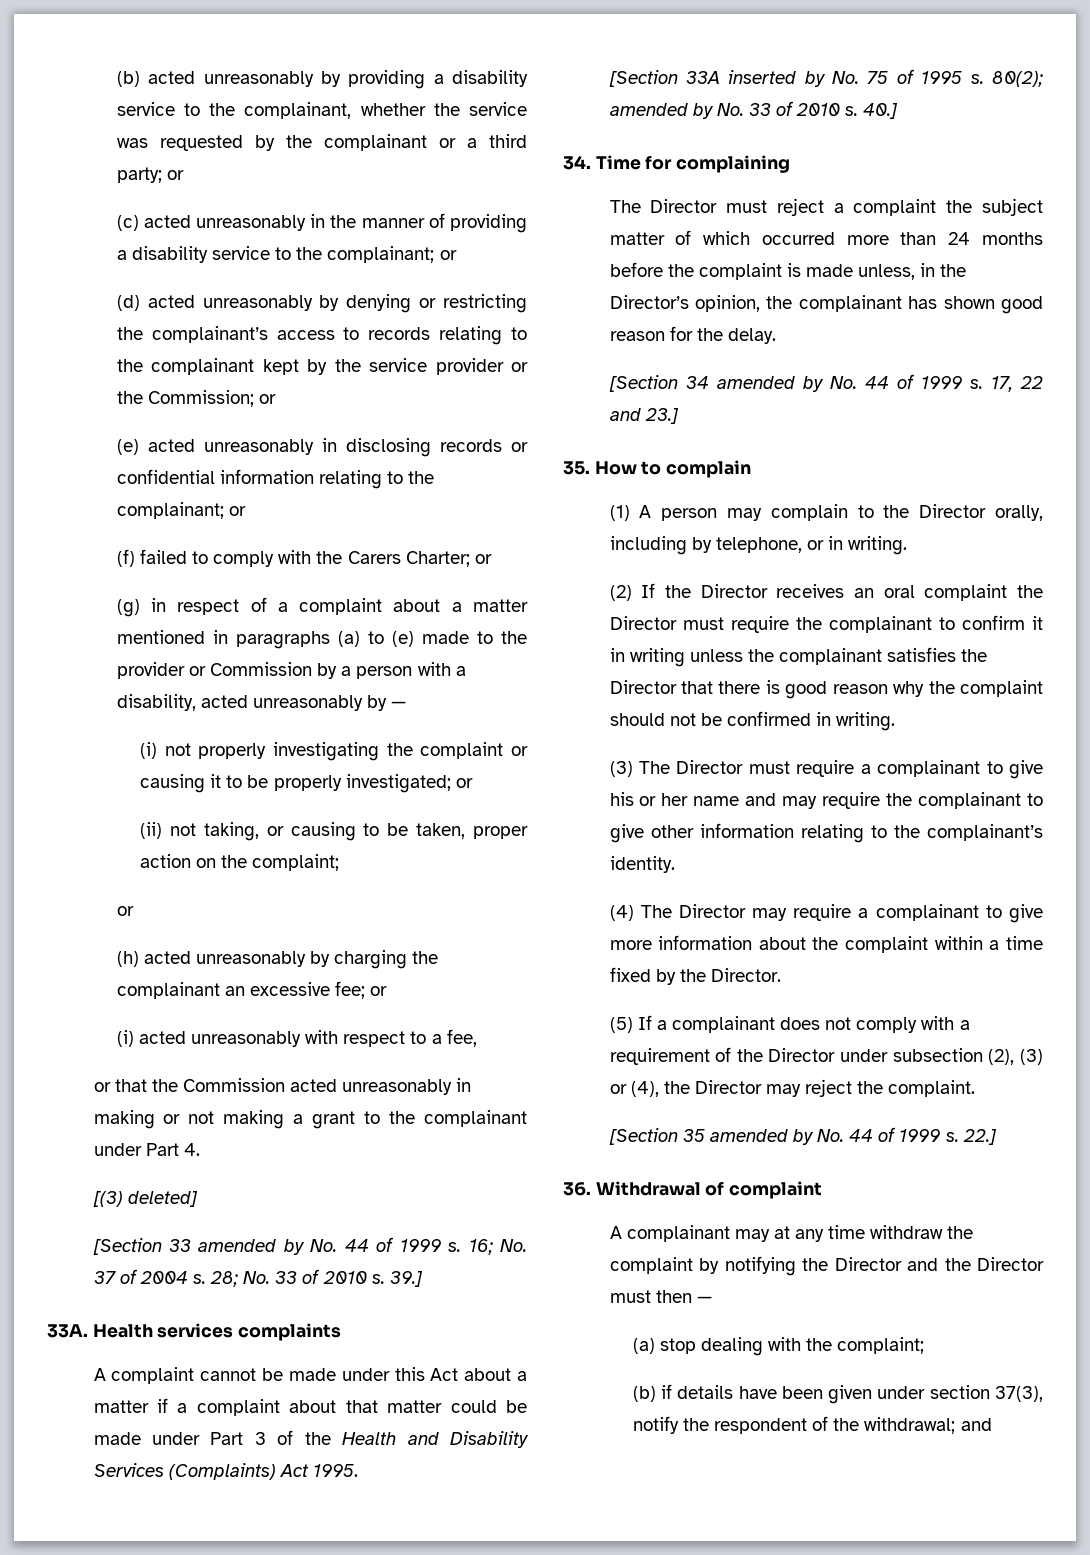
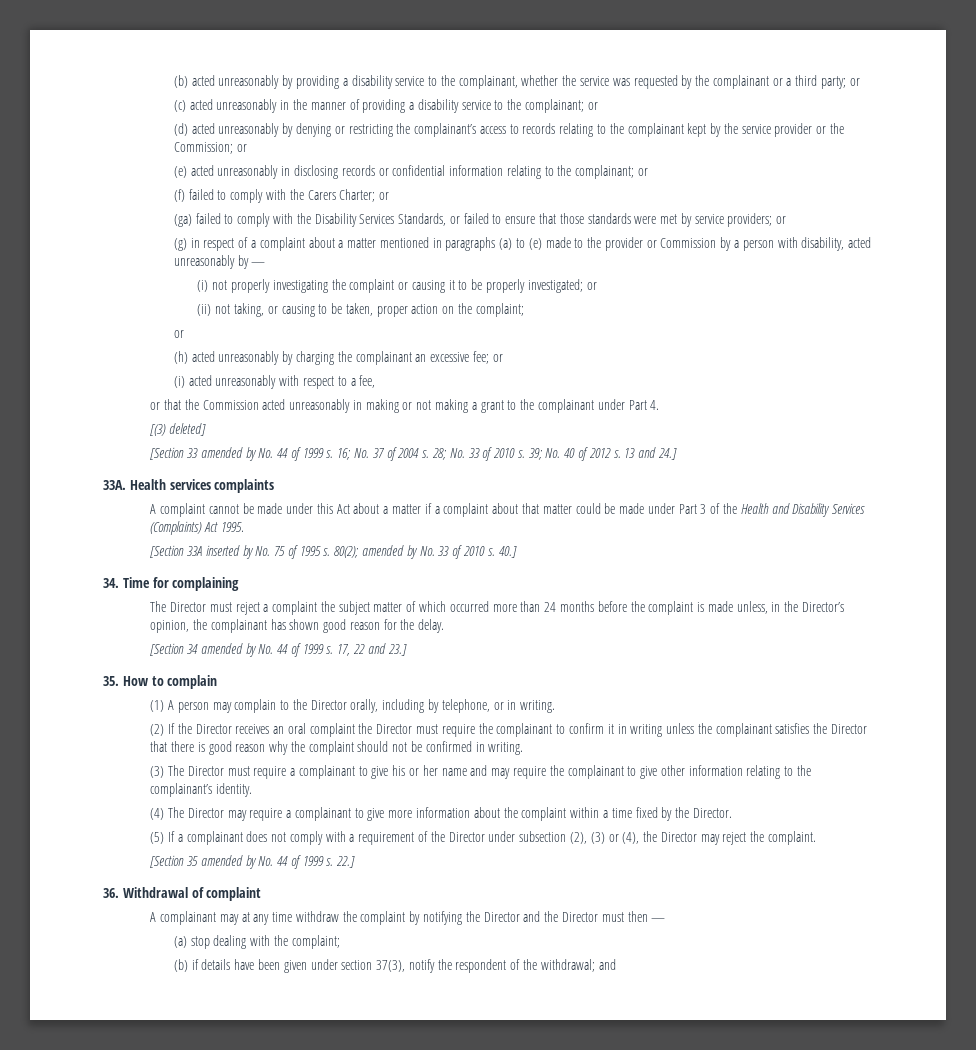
(492, 559) none -> [173,213,787,227] // (ga) failed to comply with the Disability Services Standards, or failed to ensure that those standards were met by service providers; or
[455,666,466,676] a -> (798, 242) none
[389,1271,423,1287] 39.] -> [528,447,677,461] 39; No. 40 of 2012 s. 13 and 24.]

